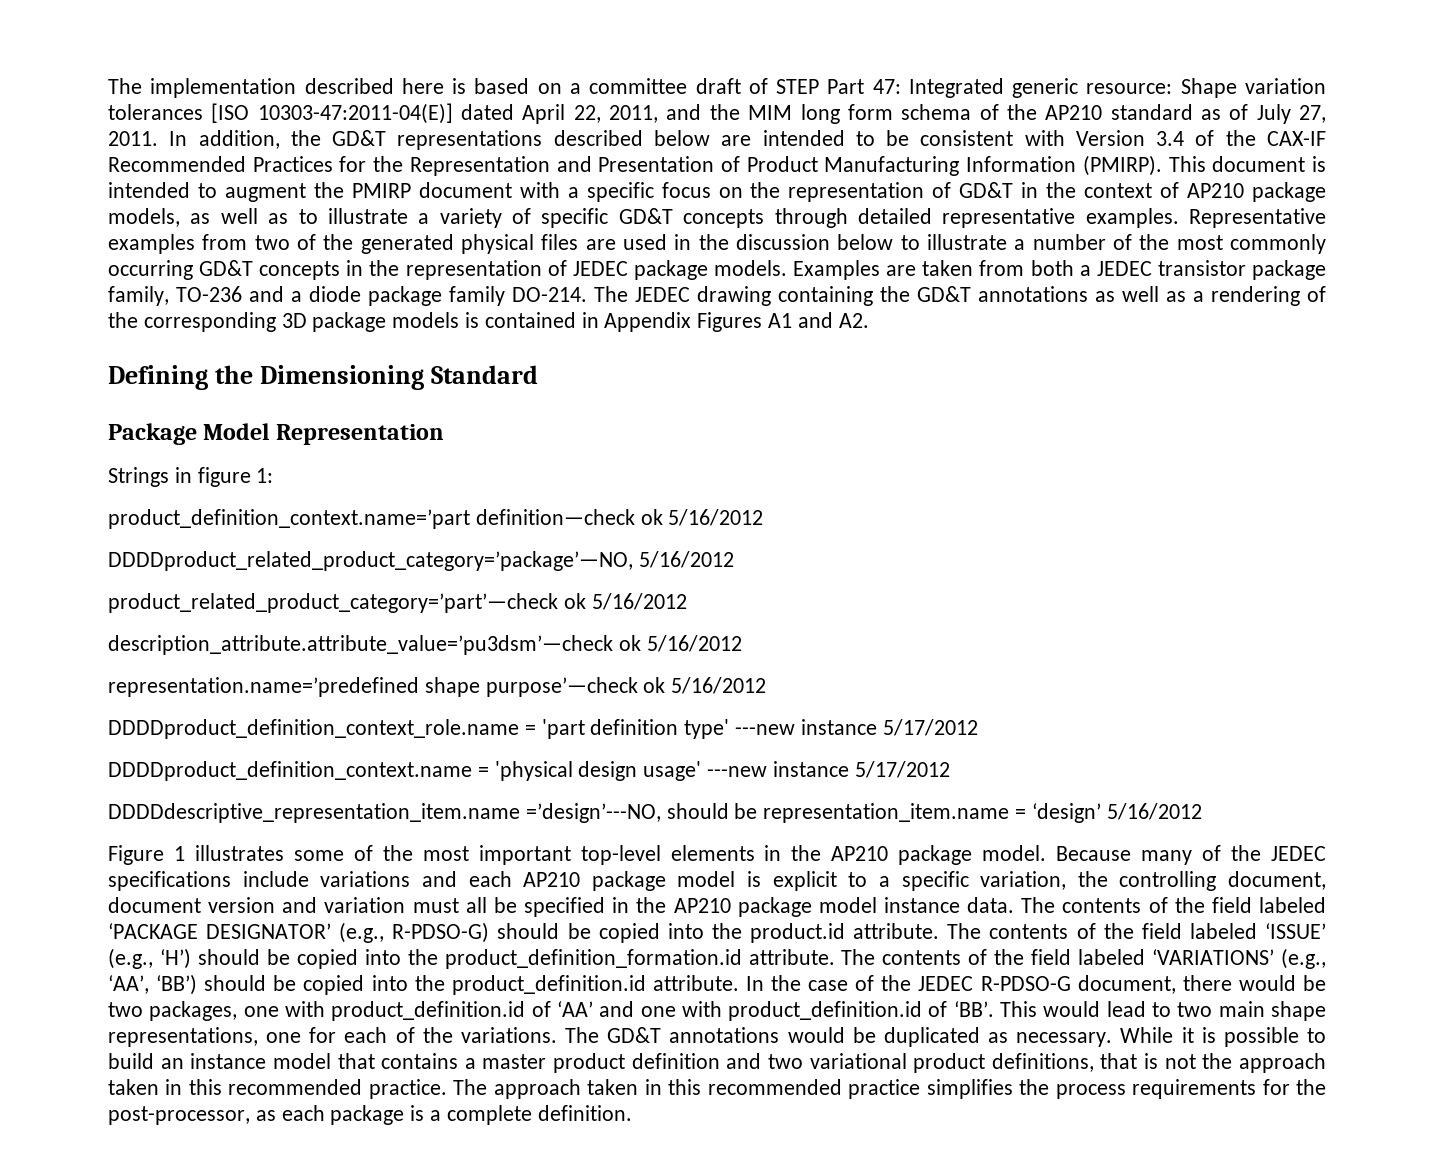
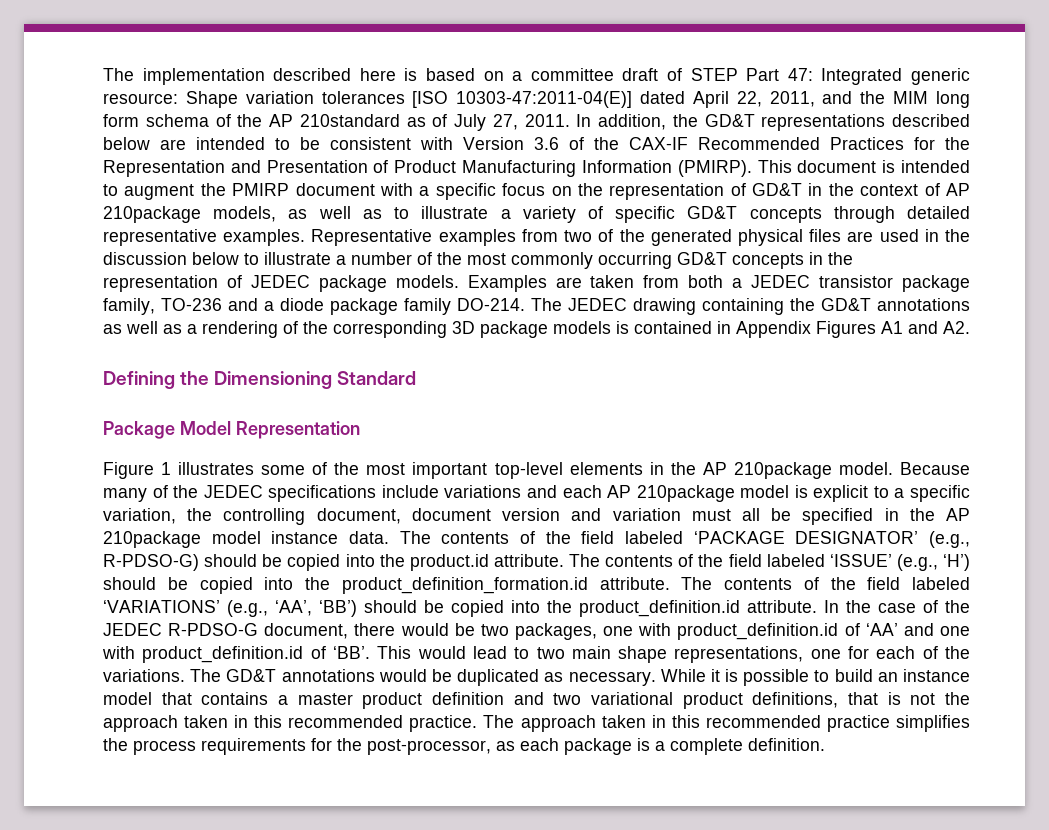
[1045,104,1193,120] AP210 standard -> [269,114,400,127] AP 210standard
[1156,131,1185,146] 3.4 -> [534,137,559,150] 3.6
[1187,182,1327,202] AP210 package -> [946,183,971,196] [103,206,201,223] AP 210package
[108,467,274,487] [108,509,764,529] [108,551,734,571] [108,593,687,613] [108,635,742,655] [108,677,767,697] [108,719,978,739] [108,761,950,781] [108,803,1202,823] // Strings in figure 1: // product_definition_context.name=’part definition—check ok 5/16/2012 // DDDDproduct_related_product_category=’package’—NO, 5/16/2012 // product_related_product_category=’part’—check ok 5/16/2012 // description_attribute.attribute_value=’pu3dsm’—check ok 5/16/2012 // representation.name=’predefined shape purpose’—check ok 5/16/2012 // DDDDproduct_definition_context_role.name = 'part definition type' ---new instance 5/17/2012 // DDDDproduct_definition_context.name = 'physical design usage' ---new instance 5/17/2012 // DDDDdescriptive_representation_item.name =’design’---NO, should be representation_item.name = ‘design’ 5/16/2012 -> (360, 430) none
[831,845,973,865] AP210 package -> [702,462,832,479] AP 210package
[523,871,666,891] AP210 package -> [607,485,735,502] AP 210package
[673,897,812,917] AP210 package -> [945,508,970,521] [103,531,201,548] AP 210package

